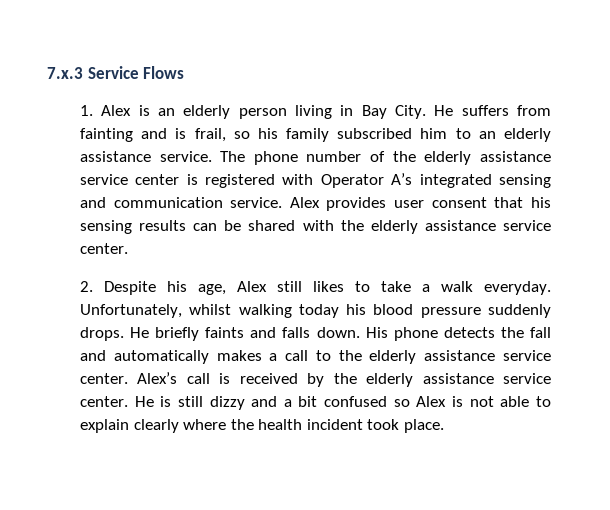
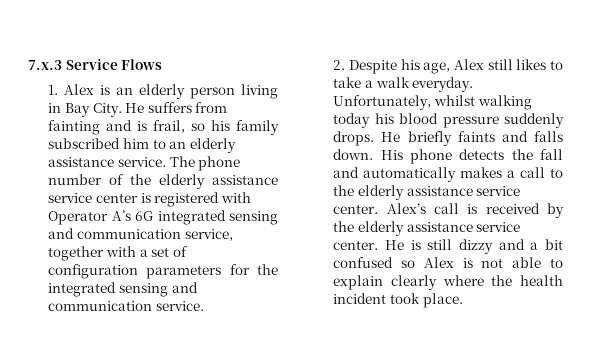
(413, 179) none -> [135,210,278,225] [48,228,233,241] [48,246,188,261] [48,264,278,279] 6G integrated sensing and communication service, together with a set of configuration parameters for the
[289,197,551,211] [79,220,551,234] [79,243,128,254] Alex provides user consent that his sensing results can be shared with the elderly assistance service center. -> (204, 306) none

